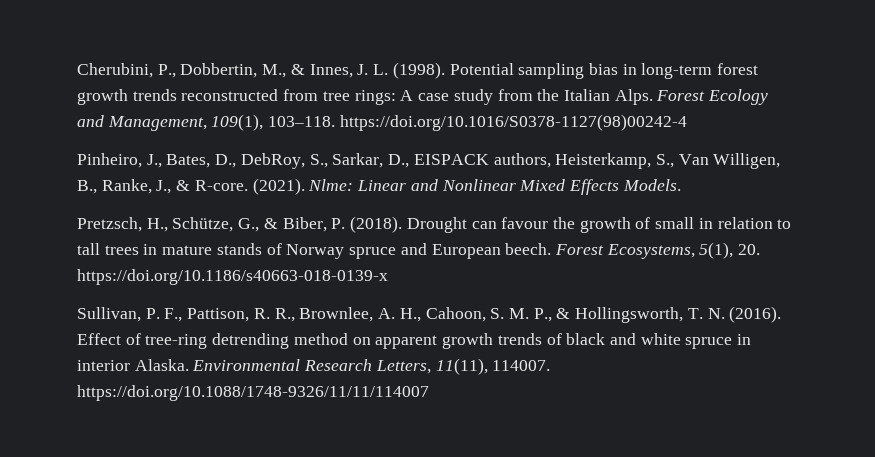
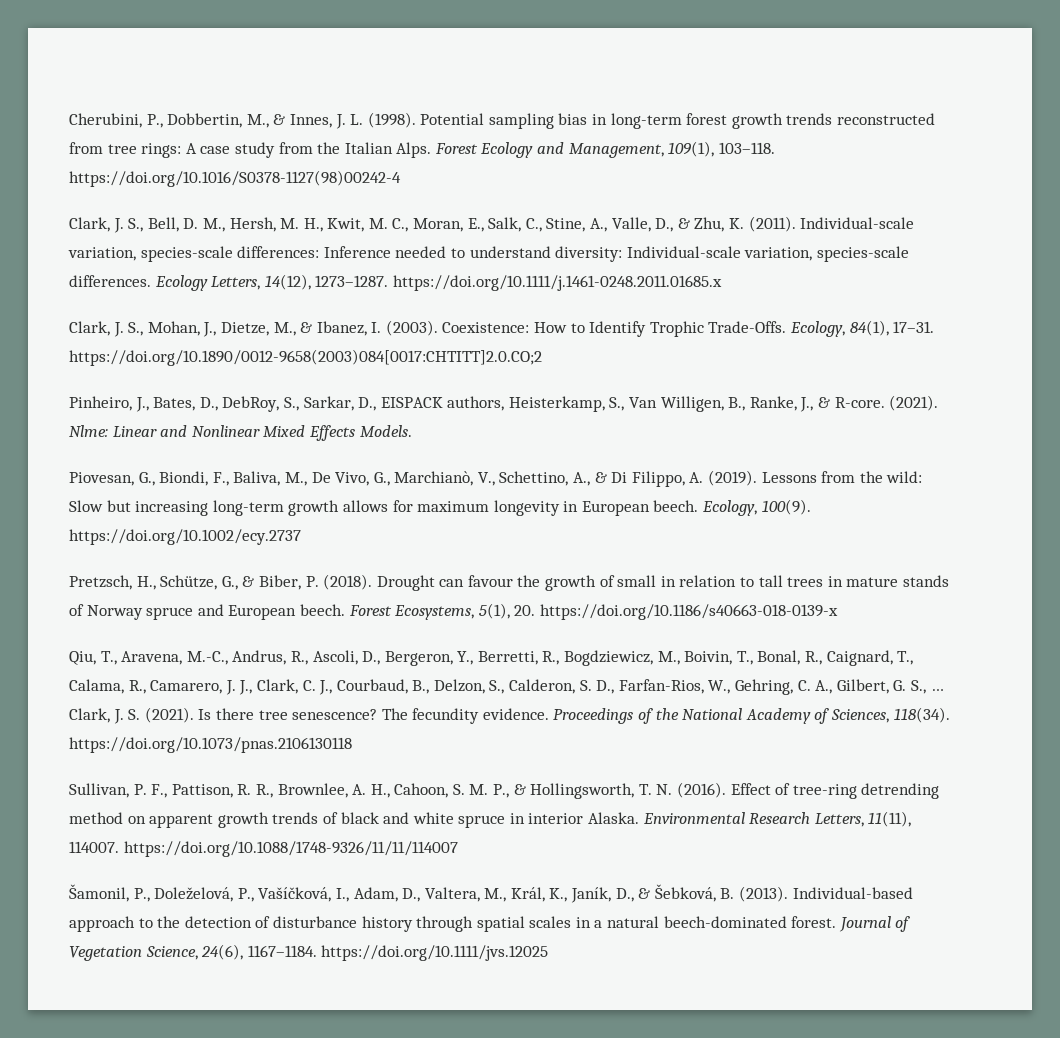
(687, 122) none -> [69,216,915,233] [68,246,909,262] [69,274,722,291] [69,320,935,337] [69,349,542,366] // Clark, J. S., Bell, D. M., Hersh, M. H., Kwit, M. C., Moran, E., Salk, C., Stine, A., Valle, D., & Zhu, K. (2011). Individual-scale variation, species-scale differences: Inference needed to understand diversity: Individual-scale variation, species-scale differences. Ecology Letters, 14(12), 1273–1287. https://doi.org/10.1111/j.1461-0248.2011.01685.x // Clark, J. S., Mohan, J., Dietze, M., & Ibanez, I. (2003). Coexistence: How to Identify Trophic Trade-Offs. Ecology, 84(1), 17–31. https://doi.org/10.1890/0012-9658(2003)084[0017:CHTITT]2.0.CO;2
(681, 185) none -> [69,470,923,487] [69,499,811,516] [69,529,301,545] // Piovesan, G., Biondi, F., Baliva, M., De Vivo, G., Marchianò, V., Schettino, A., & Di Filippo, A. (2019). Lessons from the wild: Slow but increasing long-term growth allows for maximum longevity in European beech. Ecology, 100(9). https://doi.org/10.1002/ecy.2737
(388, 277) none -> [69,650,914,666] [69,679,944,695] [69,707,950,724] [69,737,352,753] // Qiu, T., Aravena, M.-C., Andrus, R., Ascoli, D., Bergeron, Y., Berretti, R., Bogdziewicz, M., Boivin, T., Bonal, R., Caignard, T., Calama, R., Camarero, J. J., Clark, C. J., Courbaud, B., Delzon, S., Calderon, S. D., Farfan-Rios, W., Gehring, C. A., Gilbert, G. S., … Clark, J. S. (2021). Is there tree senescence? The fecundity evidence. Proceedings of the National Academy of Sciences, 118(34). https://doi.org/10.1073/pnas.2106130118
(429, 393) none -> [69,884,913,903] [69,916,911,932] [69,944,549,961] // Šamonil, P., Doleželová, P., Vašíčková, I., Adam, D., Valtera, M., Král, K., Janík, D., & Šebková, B. (2013). Individual-based approach to the detection of disturbance history through spatial scales in a natural beech-dominated forest. Journal of Vegetation Science, 24(6), 1167–1184. https://doi.org/10.1111/jvs.12025

